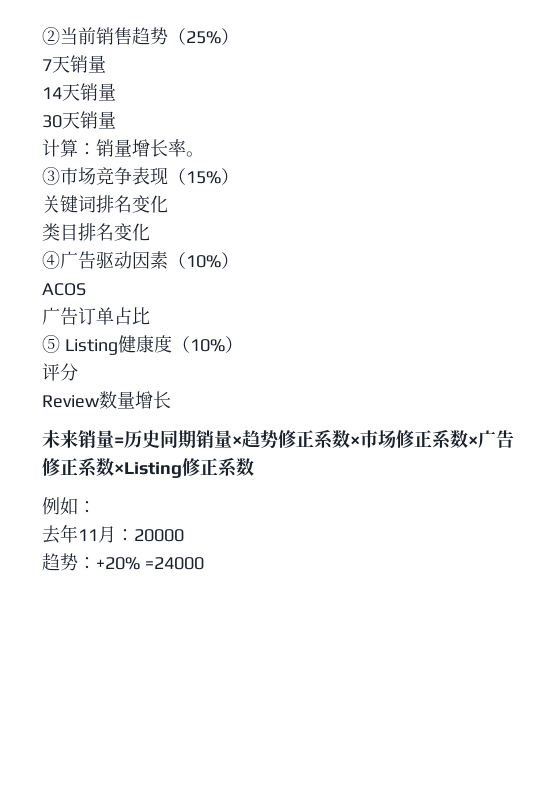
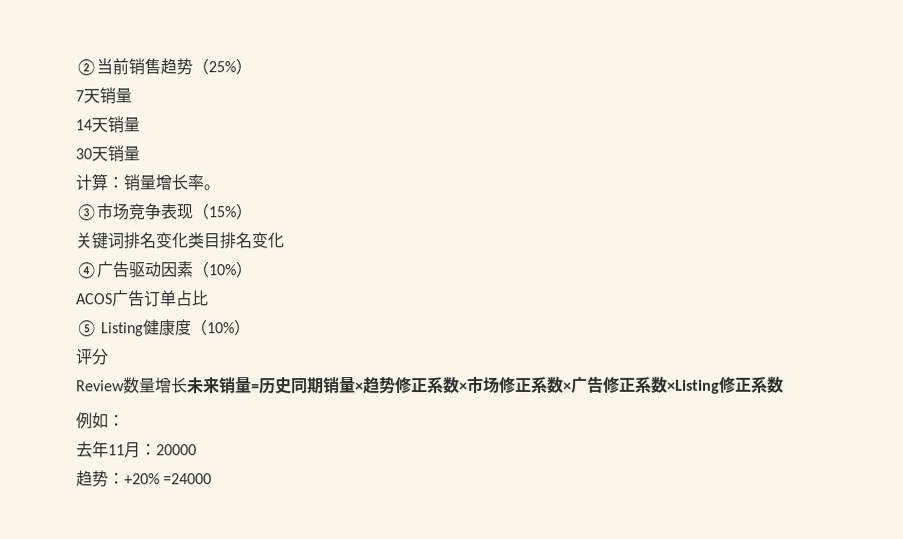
(168, 204) // -> (188, 240) none
(86, 289) // -> (113, 299) none
(171, 400) // -> (188, 385) none

